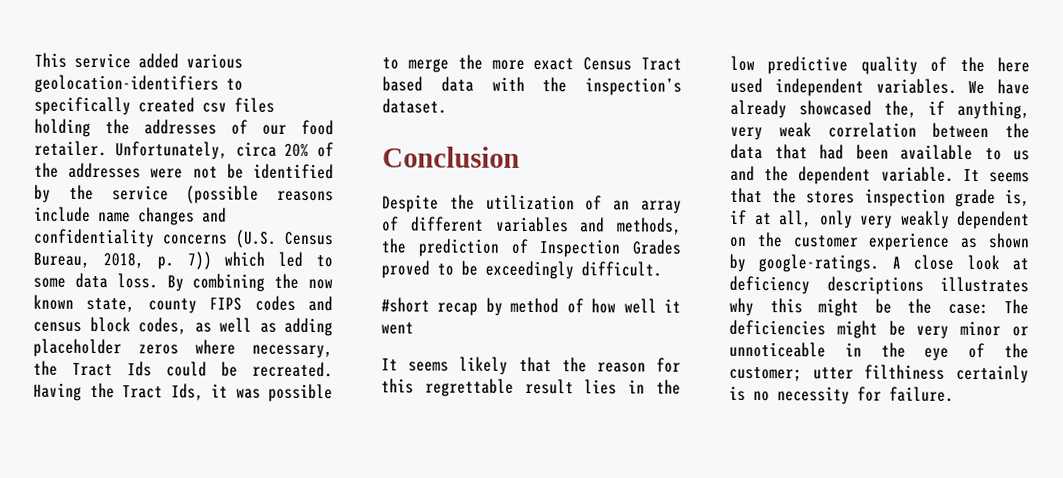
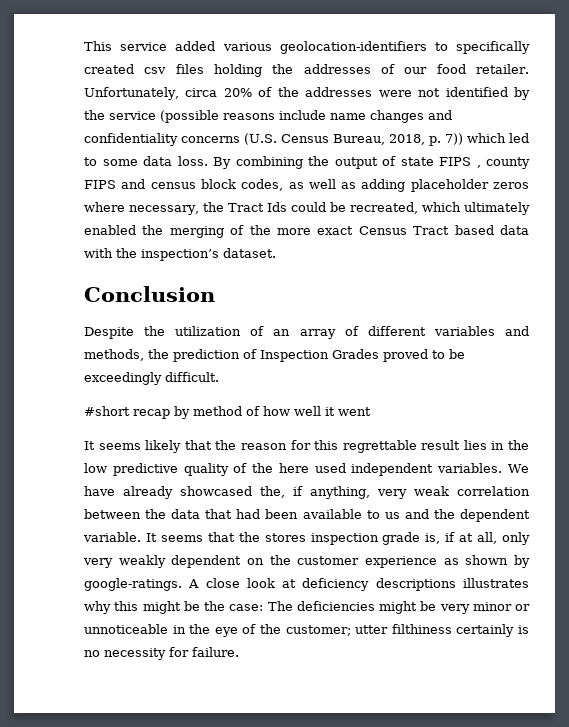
[226,163,244,179] be -> (441, 92) none
[308,278,333,290] [33,294,136,313] now known state, -> [334,156,481,169] output of state FIPS ,
[254,295,296,311] codes -> (116, 184) none
[252,361,333,378] [33,382,333,403] [382,57,449,73] recreated. Having the Tract Ids, it was possible to merge -> [349,202,530,215] [84,225,245,238] recreated, which ultimately enabled the merging of

